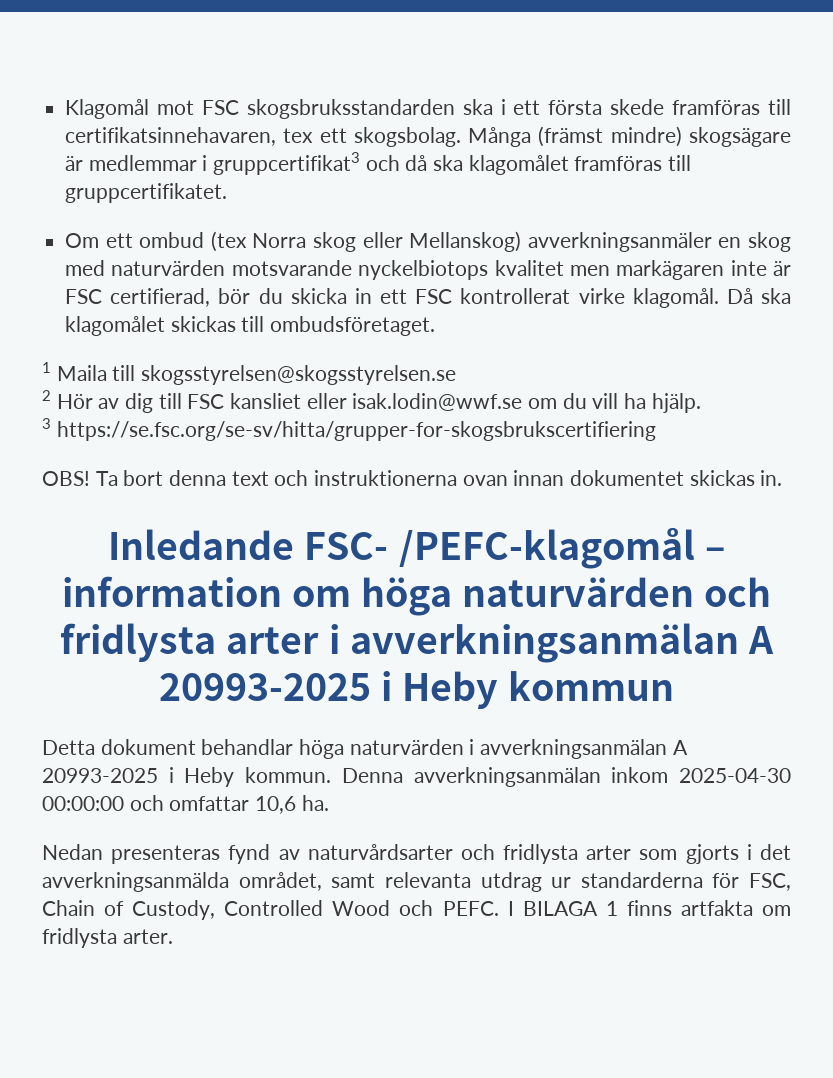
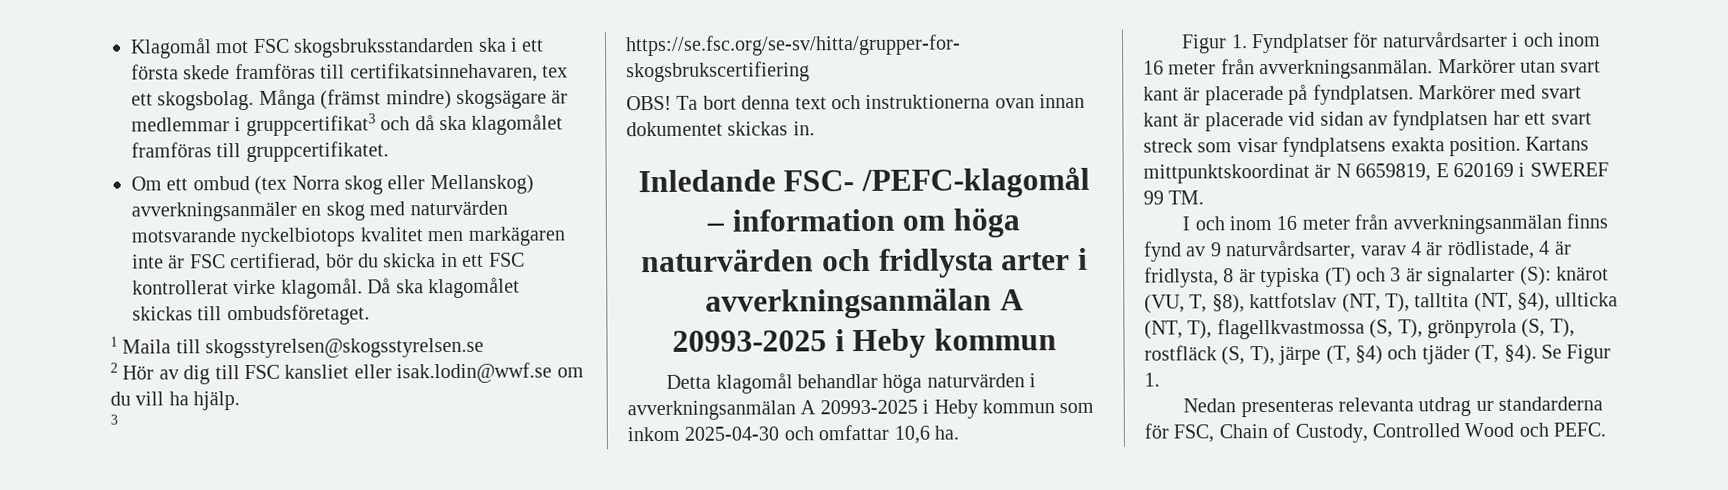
[100,739,196,755] dokument -> [715,373,793,394] klagomål
[245,767,601,787] kommun. Denna avverkningsanmälan -> [982,399,1095,414] kommun som
[42,796,124,811] 00:00:00 -> (780, 433) none
[42,844,791,864] [42,872,376,892] Nedan presenteras fynd av naturvårdsarter och fridlysta arter som gjorts i det avverkningsanmälda området, samt -> [1181,31,1602,54] [1143,58,1602,80] [1143,84,1582,106] [1143,109,1592,132] [1143,136,1590,157] [1143,162,1609,184] [1143,190,1205,205] [1182,213,1609,235] [1143,240,1572,262] [1144,266,1609,288] [1144,292,1618,314] [1144,318,1575,340] [1144,344,1612,366] [1144,372,1160,387] [1183,398,1334,418] Figur 1. Fyndplatser för naturvårdsarter i och inom 16 meter från avverkningsanmälan. Markörer utan svart kant är placerade på fyndplatsen. Markörer med svart kant är placerade vid sidan av fyndplatsen har ett svart streck som visar fyndplatsens exakta position. Kartans mittpunktskoordinat är N 6659819, E 620169 i SWEREF 99 TM. // I och inom 16 meter från avverkningsanmälan finns fynd av 9 naturvårdsarter, varav 4 är rödlistade, 4 är fridlysta, 8 är typiska (T) och 3 är signalarter (S): knärot (VU, T, §8), kattfotslav (NT, T), talltita (NT, §4), ullticka (NT, T), flagellkvastmossa (S, T), grönpyrola (S, T), rostfläck (S, T), järpe (T, §4) och tjäder (T, §4). Se Figur 1. // Nedan presenteras
[507,900,791,916] [42,928,173,948] I BILAGA 1 finns artfakta om fridlysta arter. -> (1607, 429) none

